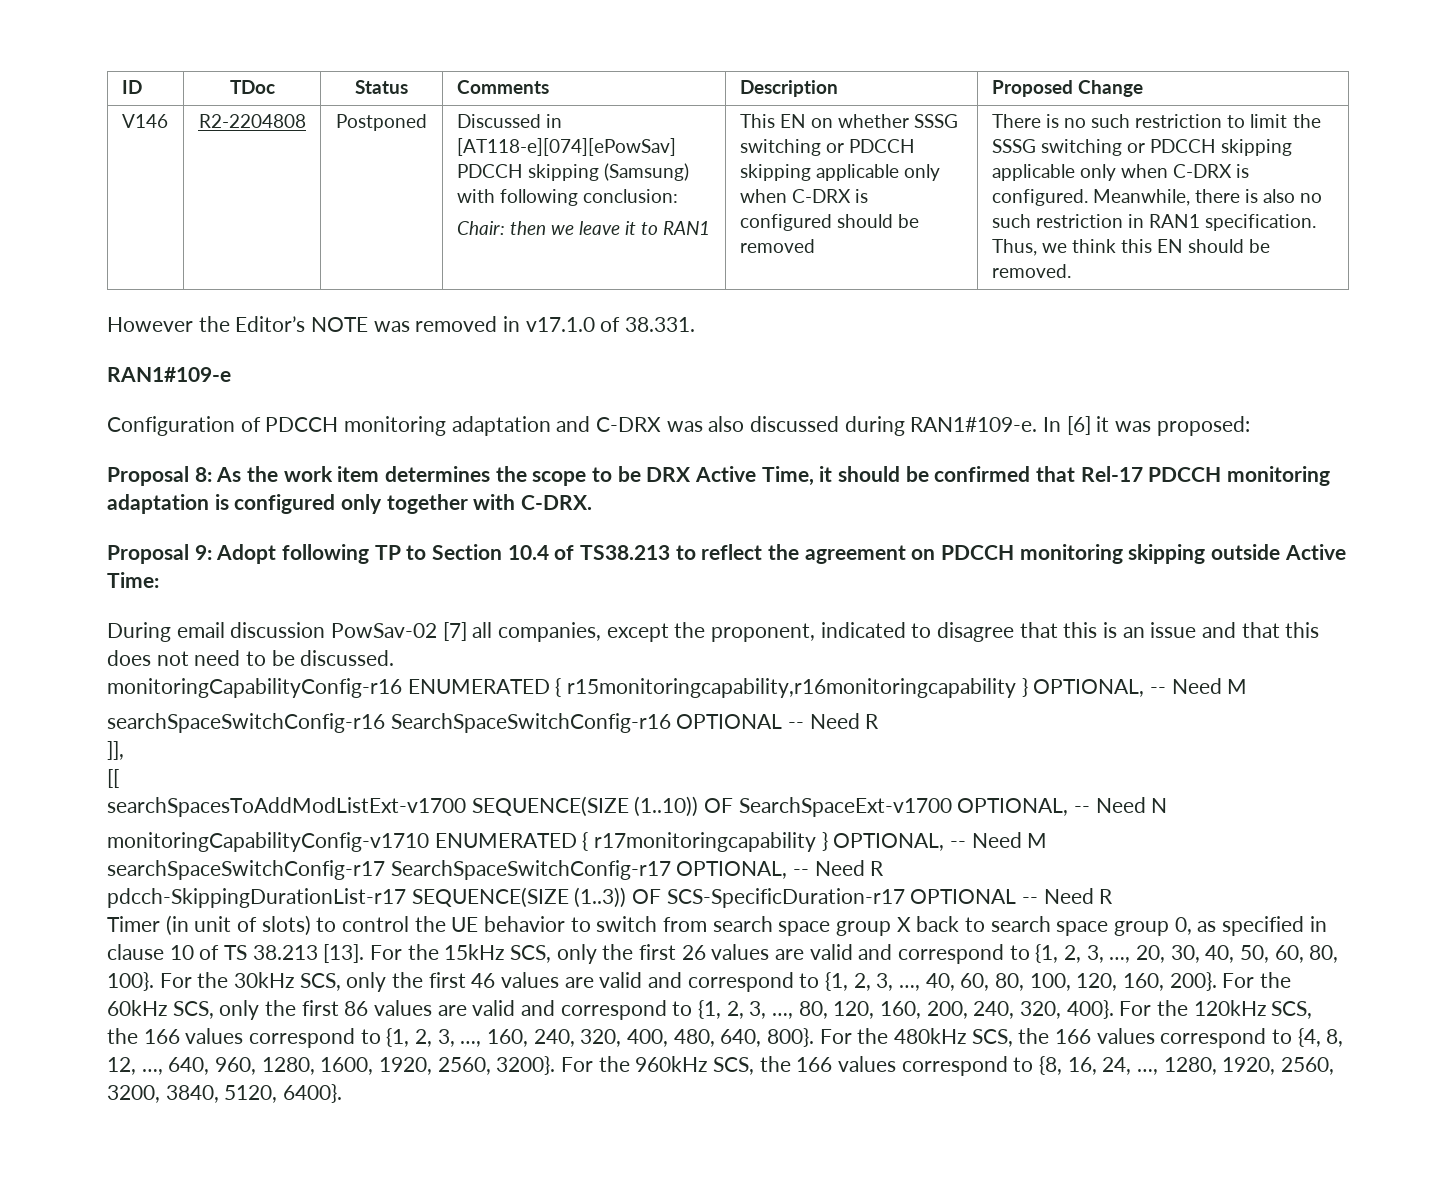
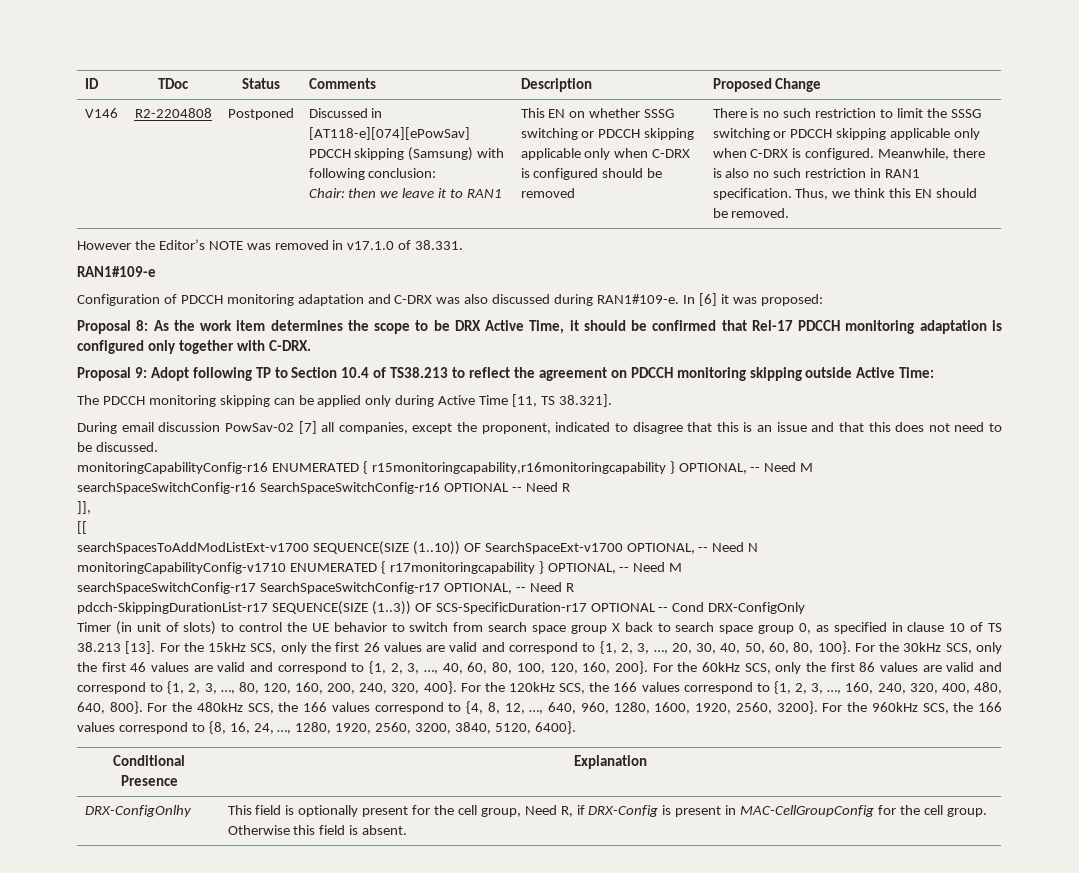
(159, 580) none -> [77,394,612,407] // The PDCCH monitoring skipping can be applied only during Active Time [11, TS 38.321].
[1043,888,1114,904] Need R -> [672,602,806,614] Cond DRX-ConfigOnly
(343, 1093) none -> [113,755,185,766] [120,775,178,786] [574,755,647,769] [84,805,192,817] [227,805,987,817] [227,825,408,835] // Conditional Presence | Explanation // DRX-ConfigOnlhy | This field is optionally present for the cell group, Need R, if DRX-Config is present in MAC-CellGroupConfig for the cell group. Otherwise this field is absent.

